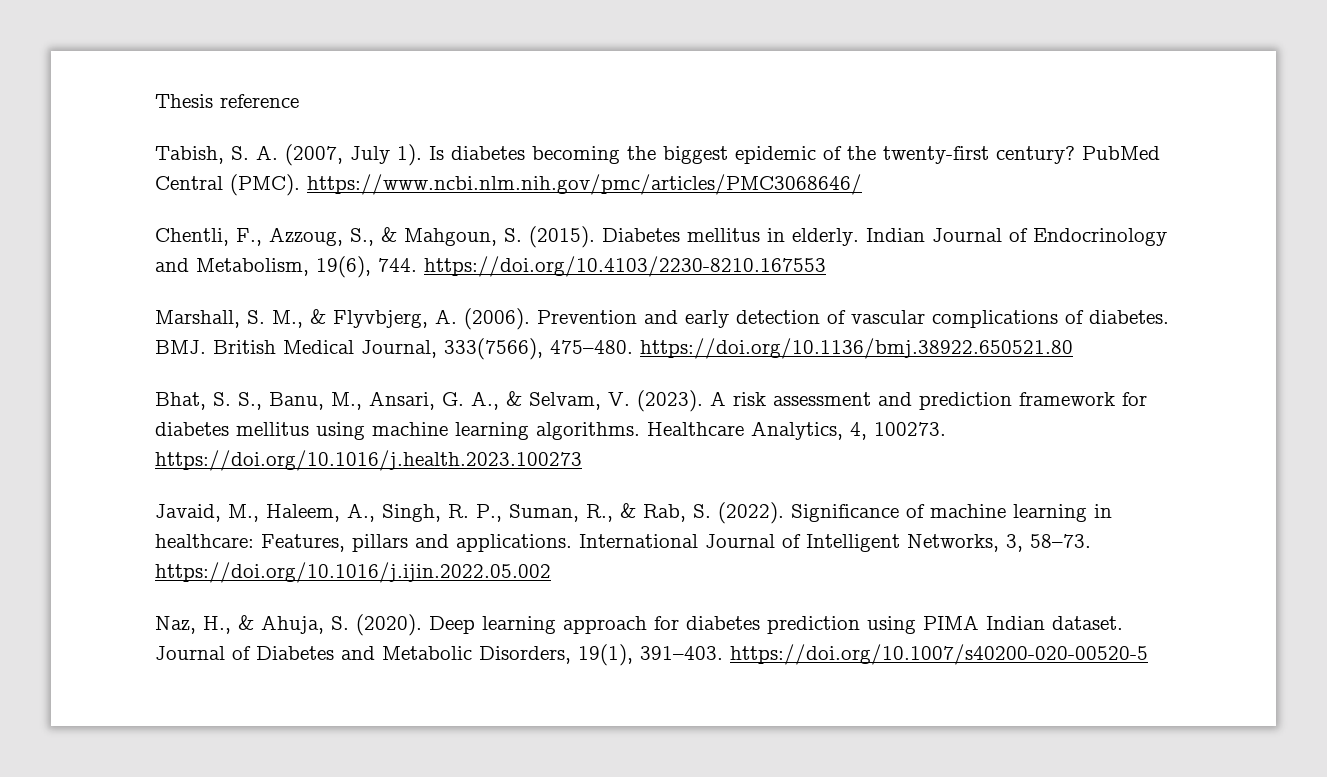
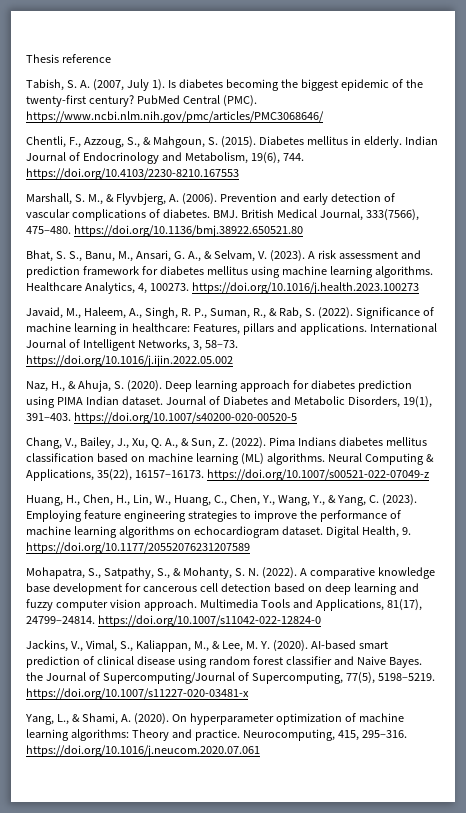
(1148, 654) none -> [26,437,427,449] [26,453,434,465] [26,469,429,481] [26,494,417,506] [26,510,401,522] [26,526,411,538] [26,542,250,554] [26,567,435,579] [26,583,419,595] [26,599,422,611] [26,615,321,627] [26,640,388,652] [26,656,422,668] [26,672,435,684] [26,688,249,700] [25,713,404,725] [26,729,407,741] [26,745,260,757] // Chang, V., Bailey, J., Xu, Q. A., & Sun, Z. (2022). Pima Indians diabetes mellitus classification based on machine learning (ML) algorithms. Neural Computing & Applications, 35(22), 16157–16173. https://doi.org/10.1007/s00521-022-07049-z // Huang, H., Chen, H., Lin, W., Huang, C., Chen, Y., Wang, Y., & Yang, C. (2023). Employing feature engineering strategies to improve the performance of machine learning algorithms on echocardiogram dataset. Digital Health, 9. https://doi.org/10.1177/20552076231207589 // Mohapatra, S., Satpathy, S., & Mohanty, S. N. (2022). A comparative knowledge base development for cancerous cell detection based on deep learning and fuzzy computer vision approach. Multimedia Tools and Applications, 81(17), 24799–24814. https://doi.org/10.1007/s11042-022-12824-0 // Jackins, V., Vimal, S., Kaliappan, M., & Lee, M. Y. (2020). AI-based smart prediction of clinical disease using random forest classifier and Naive Bayes. the Journal of Supercomputing/Journal of Supercomputing, 77(5), 5198–5219. https://doi.org/10.1007/s11227-020-03481-x // Yang, L., & Shami, A. (2020). On hyperparameter optimization of machine learning algorithms: Theory and practice. Neurocomputing, 415, 295–316. https://doi.org/10.1016/j.neucom.2020.07.061

